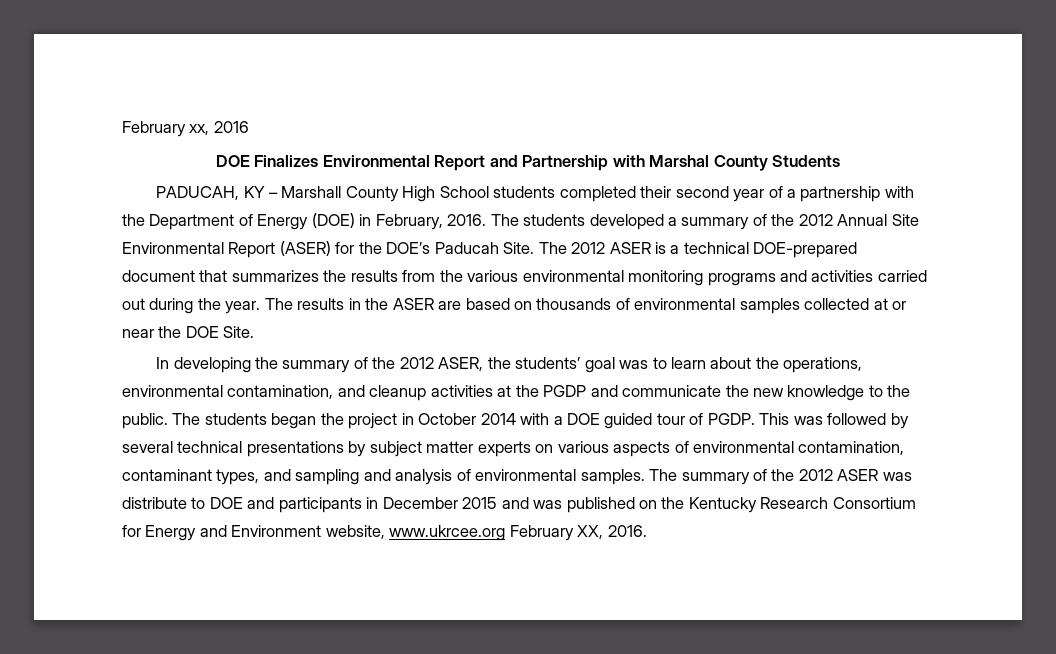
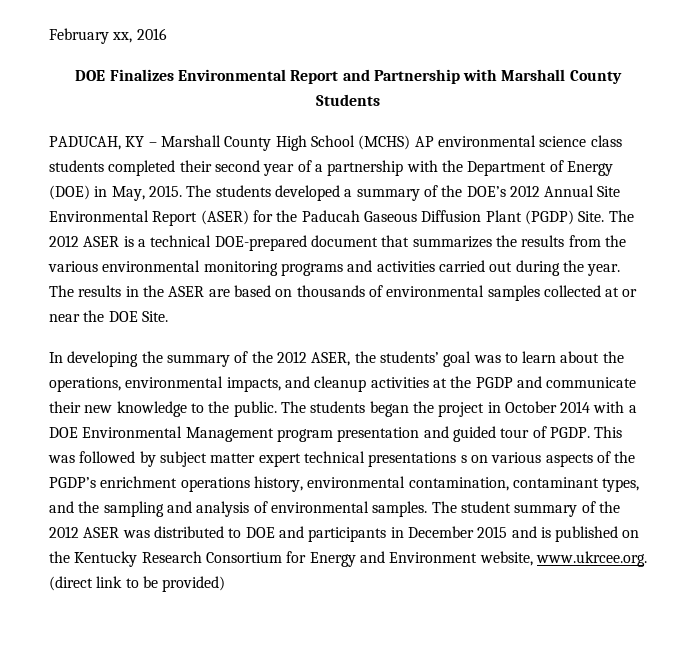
[649,155,710,167] Marshal -> [501,69,566,81] Marshall
(489, 192) none -> [358,135,622,150] (MCHS) AP environmental science class
[375,214,487,230] February, 2016. -> [111,185,182,201] May, 2015.
(795, 220) none -> [466,186,506,197] DOE’s
[386,242,499,254] DOE’s Paducah -> [301,210,574,225] Paducah Gaseous Diffusion Plant (PGDP)
[227,385,334,399] contamination, -> [226,377,281,392] impacts,
[725,385,749,397] the -> [49,401,81,413] their
(601, 419) none -> [82,426,449,442] Environmental Management program presentation and
[122,441,689,457] several technical presentations by subject matter experts on various aspects of -> [159,451,636,467] [49,476,303,492] subject matter expert technical presentations s on various aspects of the PGDP’s enrichment operations history,
(291, 475) none -> [78,501,100,513] the
(678, 475) none -> [460,501,511,513] student
[122,497,187,509] distribute -> [153,526,224,538] distributed
[533,500,563,509] was -> [540,527,551,538] is
[389,525,647,541] www.ukrcee.org February XX, 2016. -> [535,551,647,567] [49,576,226,592] www.ukrcee.org. (direct link to be provided)

